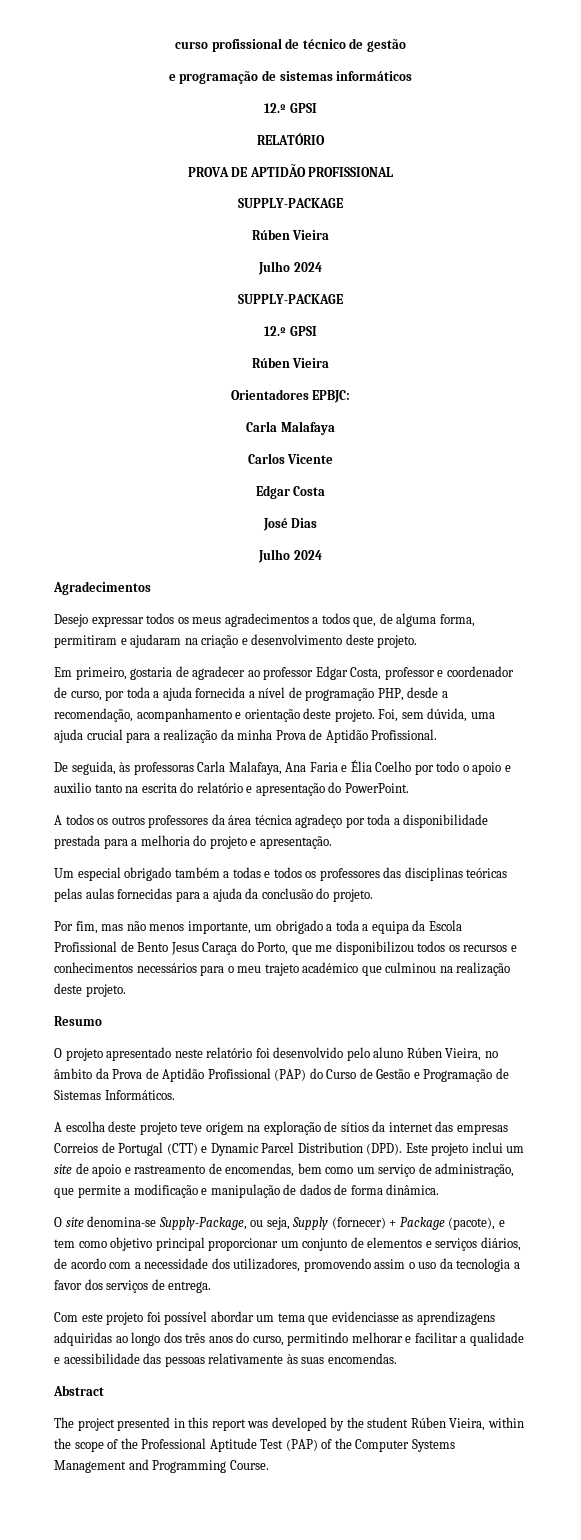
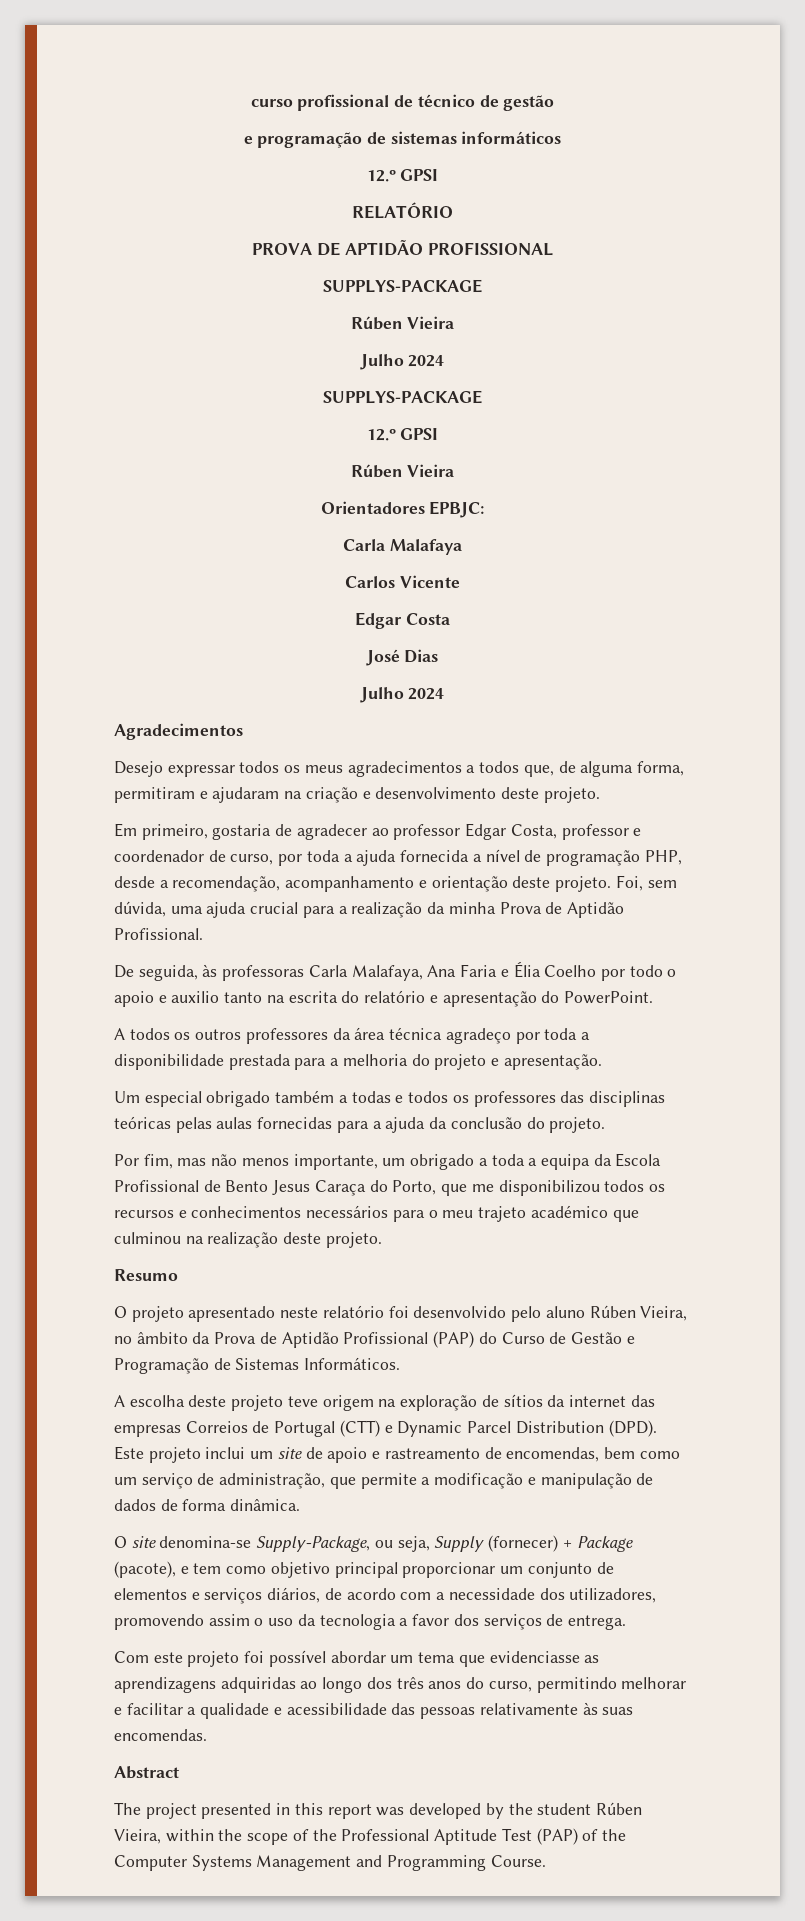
[238,198,343,208] SUPPLY-PACKAGE -> [323,279,482,293] SUPPLYS-PACKAGE
[238,294,343,304] SUPPLY-PACKAGE -> [323,390,482,404] SUPPLYS-PACKAGE

